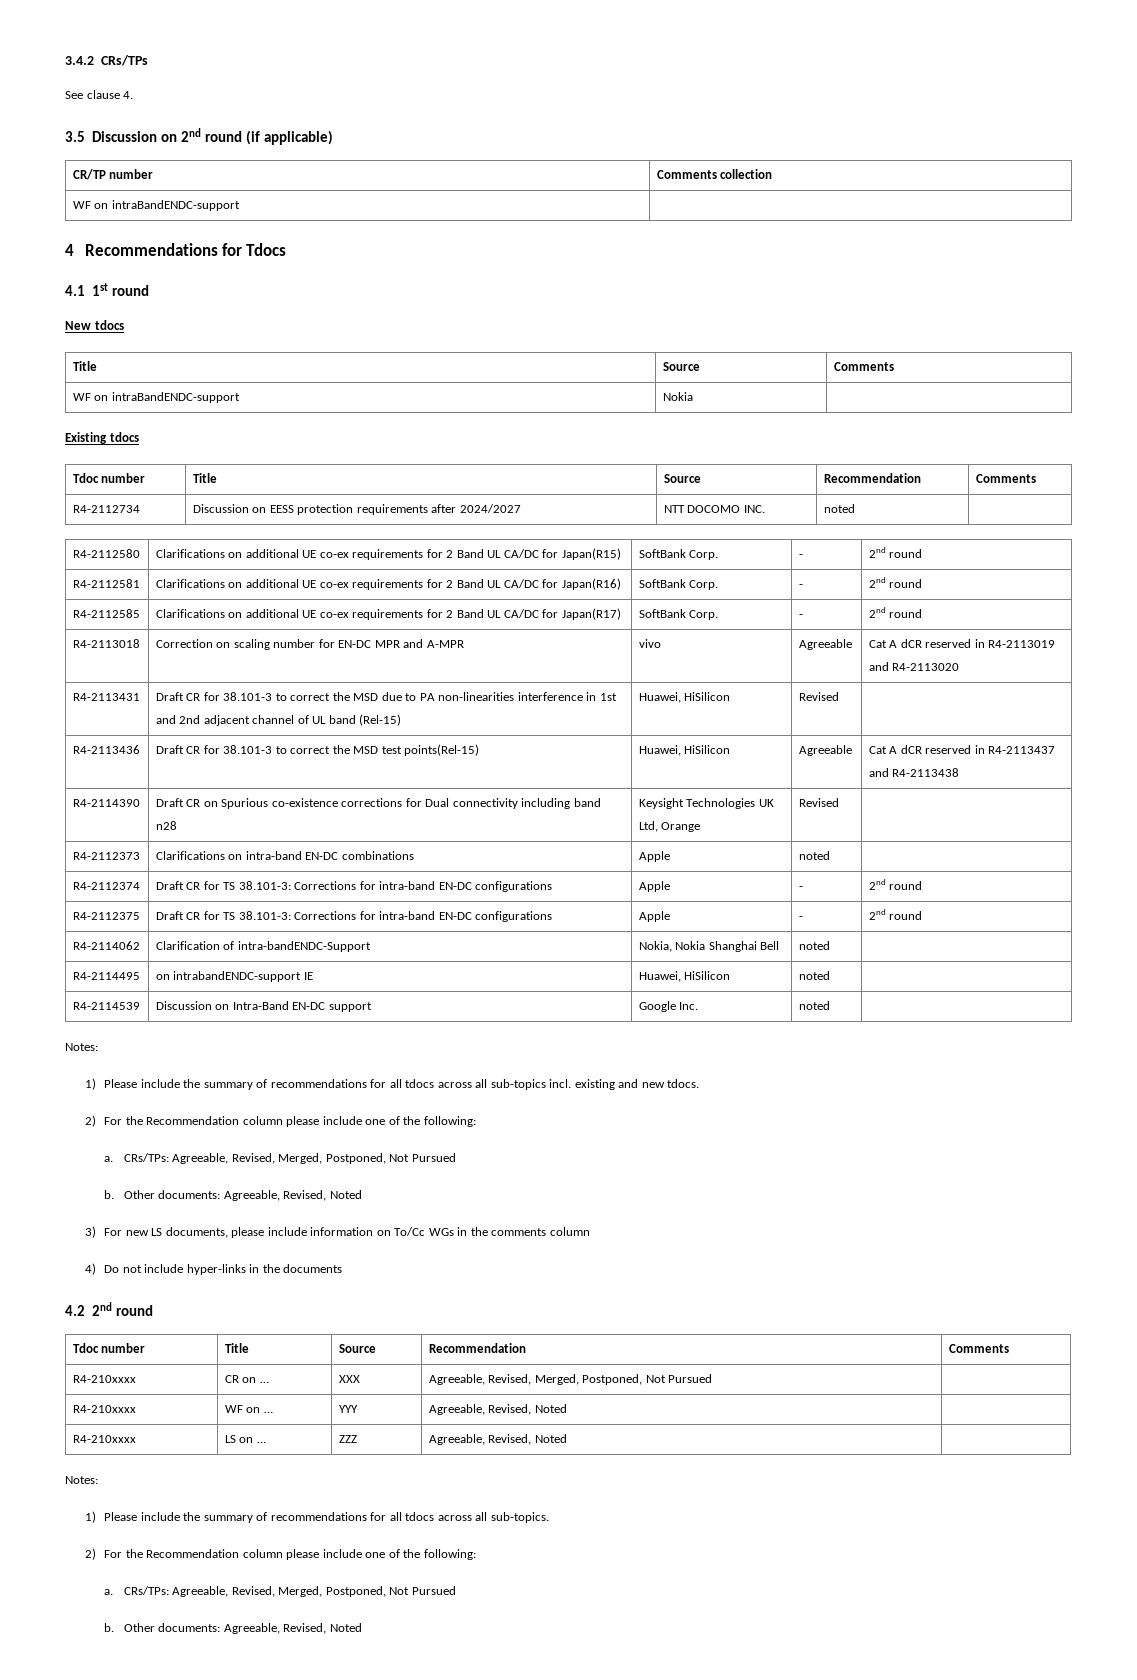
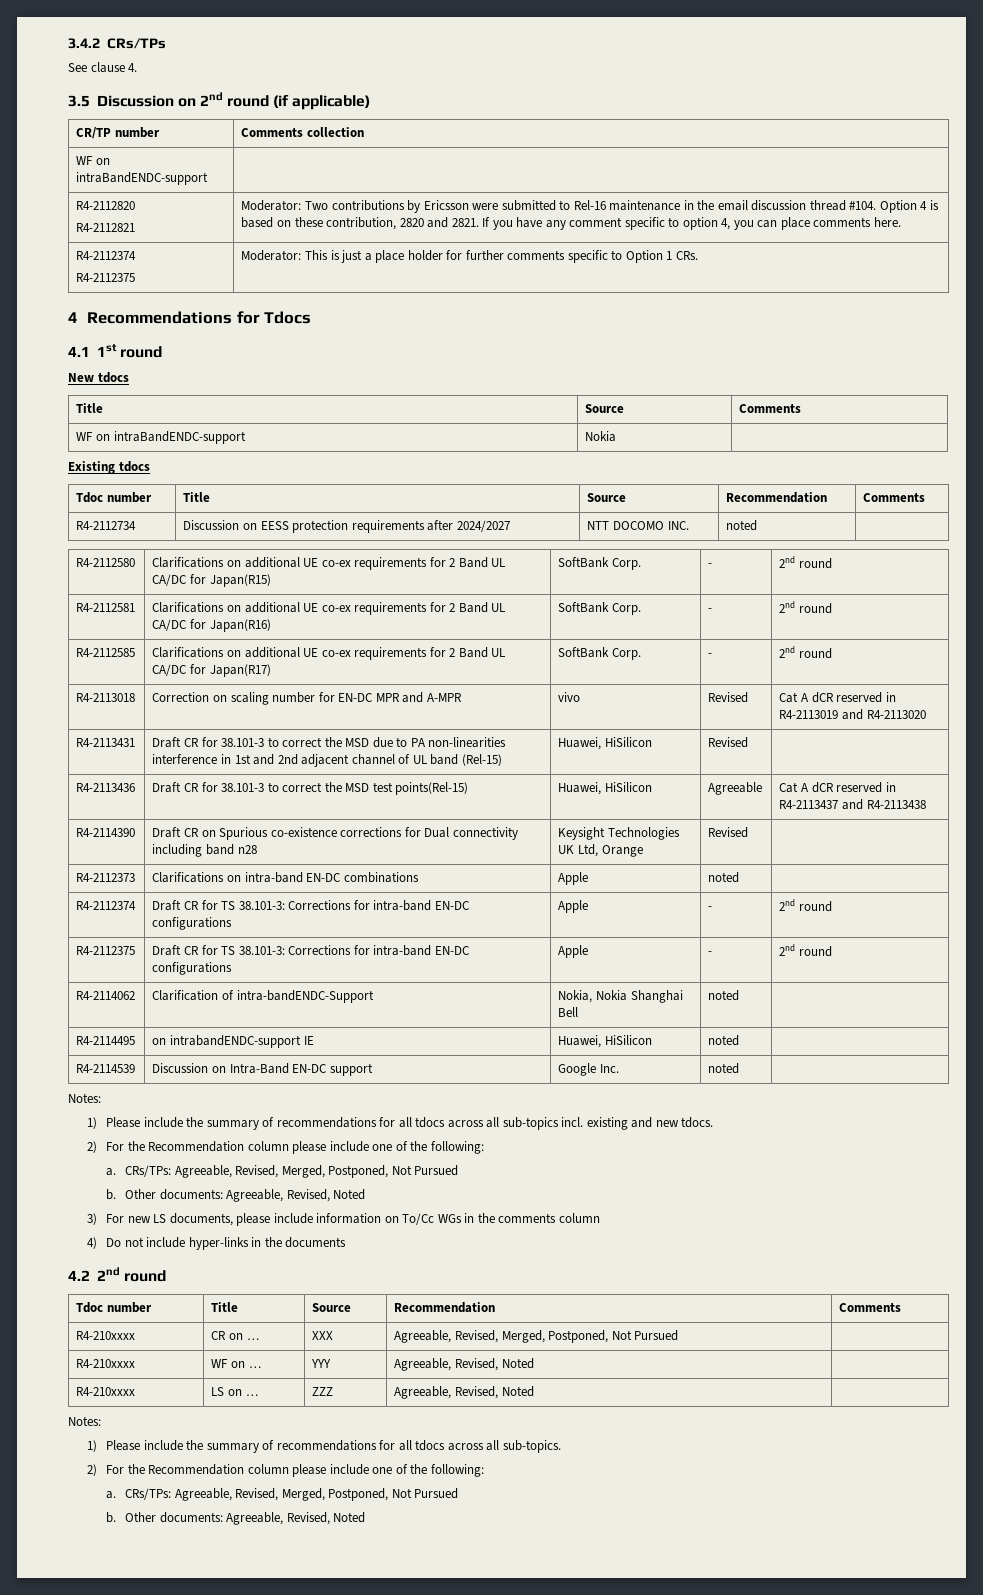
(240, 205) none -> [76,201,136,210] [76,223,136,232] [241,200,939,213] [241,217,901,230] [76,251,137,260] [76,273,136,282] [241,250,698,263] // R4-2112820 // R4-2112821 | Moderator: Two contributions by Ericsson were submitted to Rel-16 maintenance in the email discussion thread #104. Option 4 is based on these contribution, 2820 and 2821. If you have any comment specific to option 4, you can place comments here. // R4-2112374 // R4-2112375 | Moderator: This is just a place holder for further comments specific to Option 1 CRs.
[798,639,852,650] Agreeable -> [708,692,749,703] Revised

